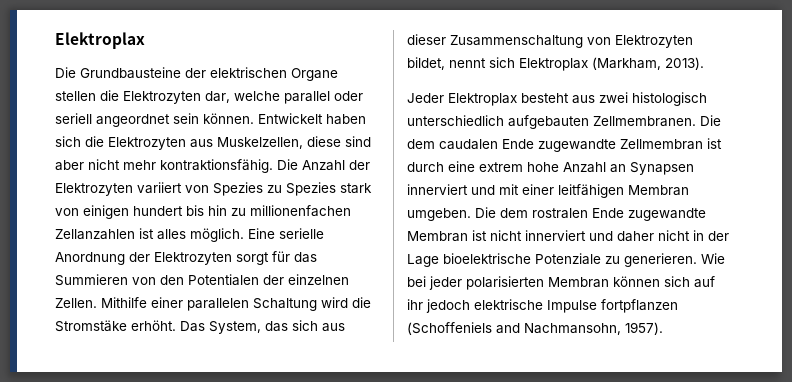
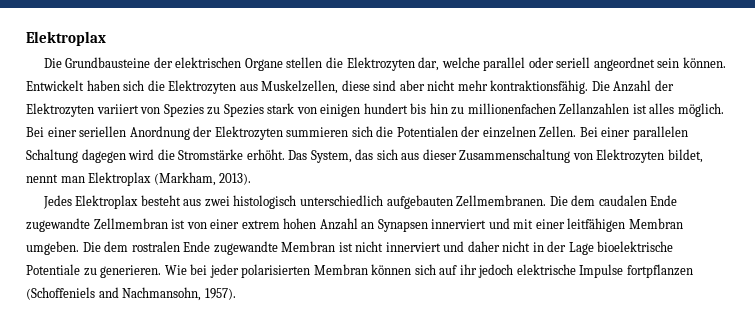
[248,228,324,239] [55,251,317,265] [55,274,184,286] Eine serielle Anordnung der Elektrozyten sorgt für das Summieren von den -> [26,126,394,140] Bei einer seriellen Anordnung der Elektrozyten summieren sich die
[101,297,147,308] Mithilfe -> [579,127,598,137] Bei
(317, 304) none -> [81,149,126,163] dagegen
[55,320,127,332] Stromstäke -> [178,149,244,160] Stromstärke
[489,57,515,68] sich -> [60,176,85,183] man
[407,93,444,103] Jeder -> [42,195,72,209] Jedes
[407,161,559,172] durch eine extrem hohe -> [186,218,317,229] von einer extrem hohen
[535,253,601,265] Potenziale -> [26,264,80,275] Potentiale

